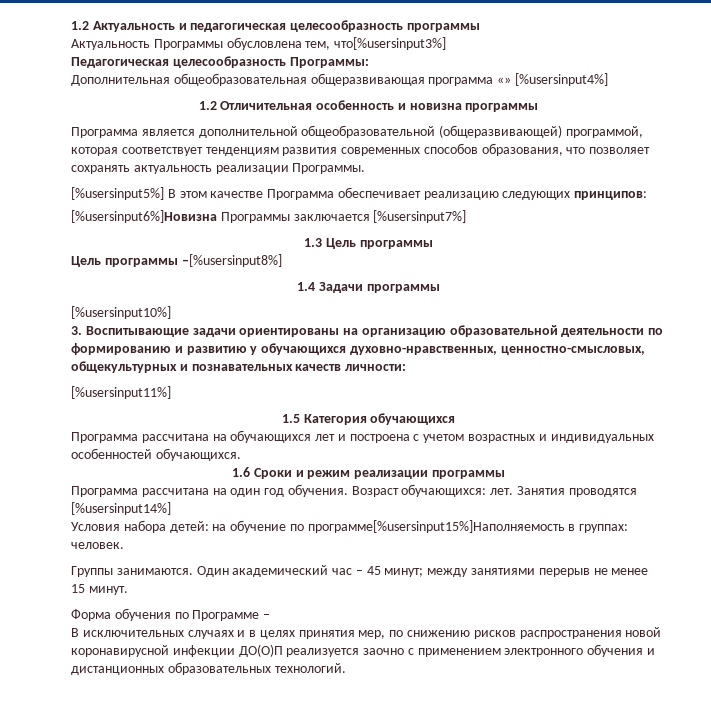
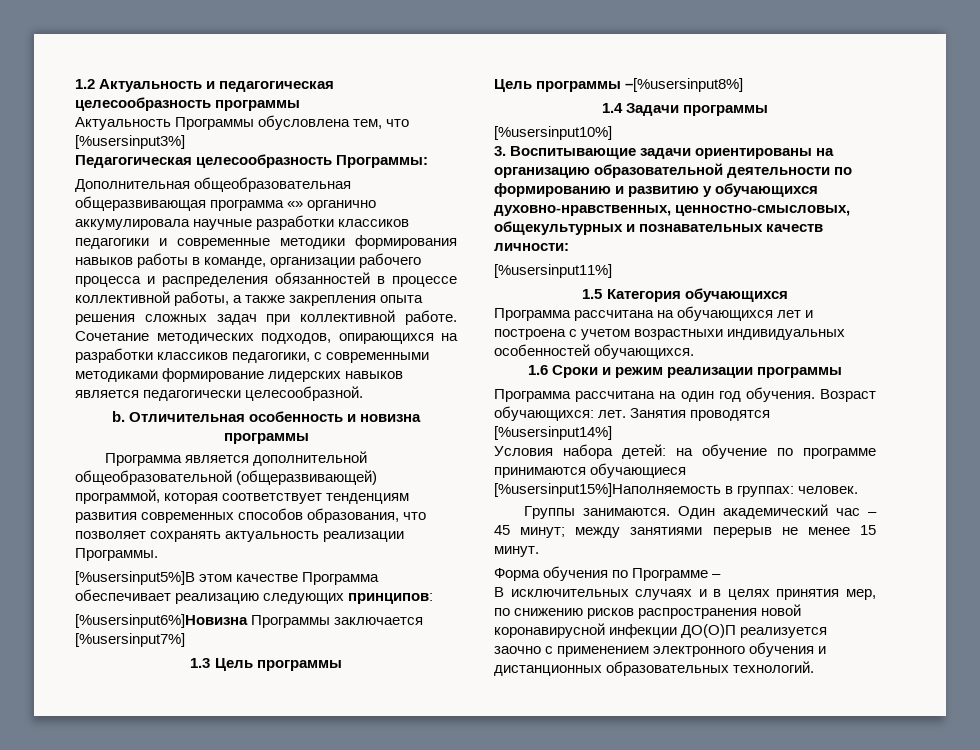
[334,37,447,50] что[%usersinput3%] -> [386,119,410,127] [75,135,185,149] что [%usersinput3%]
[514,73,608,86] [198,101,217,110] [%usersinput4%] // 1.2 -> [307,200,377,211] [75,215,410,230] [75,235,457,249] [75,253,422,268] [75,272,457,287] [75,291,424,306] [75,310,458,325] [75,331,458,344] [75,348,430,363] [75,368,404,382] [75,386,364,401] [111,411,125,422] органично аккумулировала научные разработки классиков педагогики и современные методики формирования навыков работы в команде, организации рабочего процесса и распределения обязанностей в процессе коллективной работы, а также закрепления опыта решения сложных задач при коллективной работе. Сочетание методических подходов, опирающихся на разработки классиков педагогики, с современными методиками формирование лидерских навыков является педагогически целесообразной. // b.
[71,187,176,200] [%usersinput5%] В -> [75,571,195,585] [%usersinput5%]В
[468,434,547,443] возрастных и -> [634,329,724,340] возрастныхи
[307,520,565,533] программе[%usersinput15%]Наполняемость -> [803,448,876,459] [494,463,687,478] [494,483,721,497] программе принимаются обучающиеся [%usersinput15%]Наполняемость

